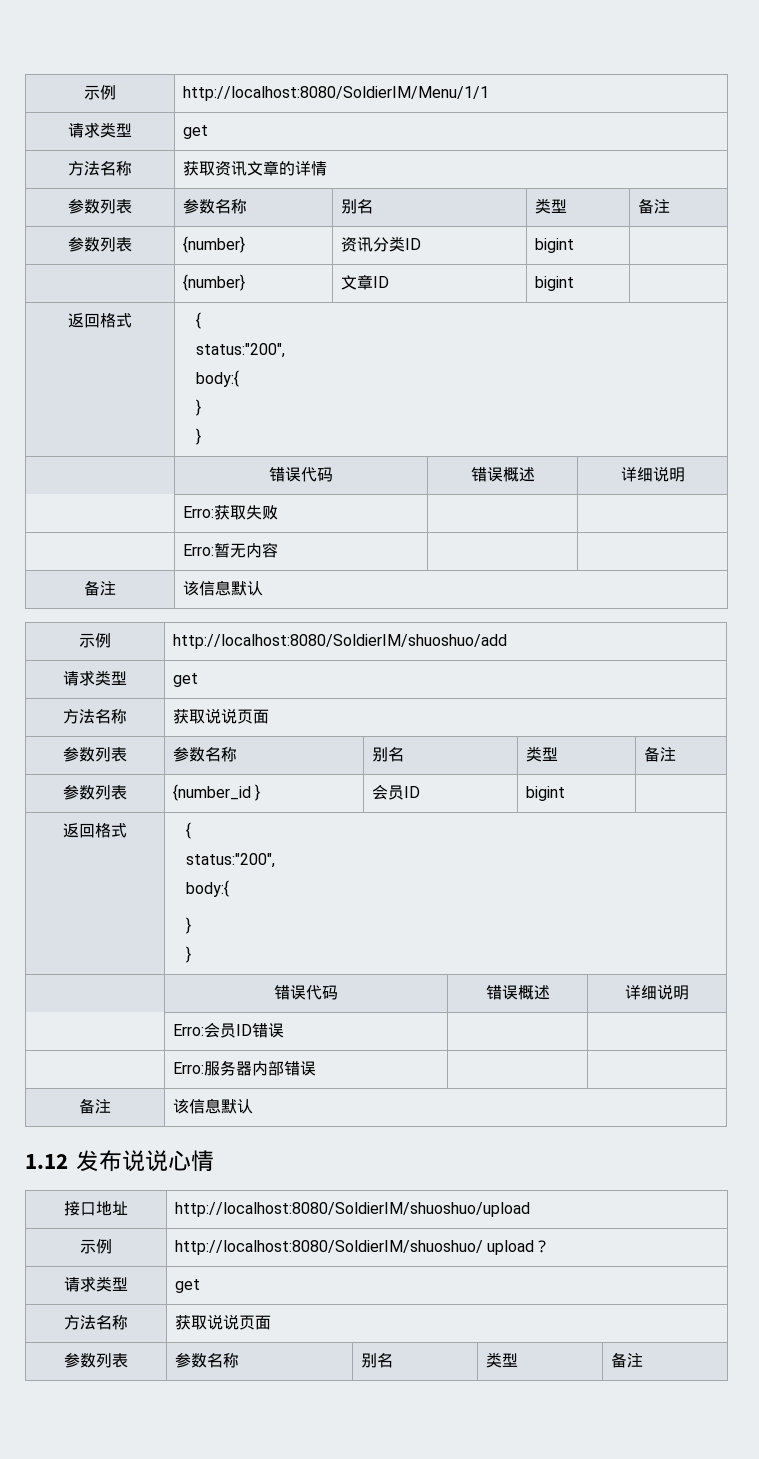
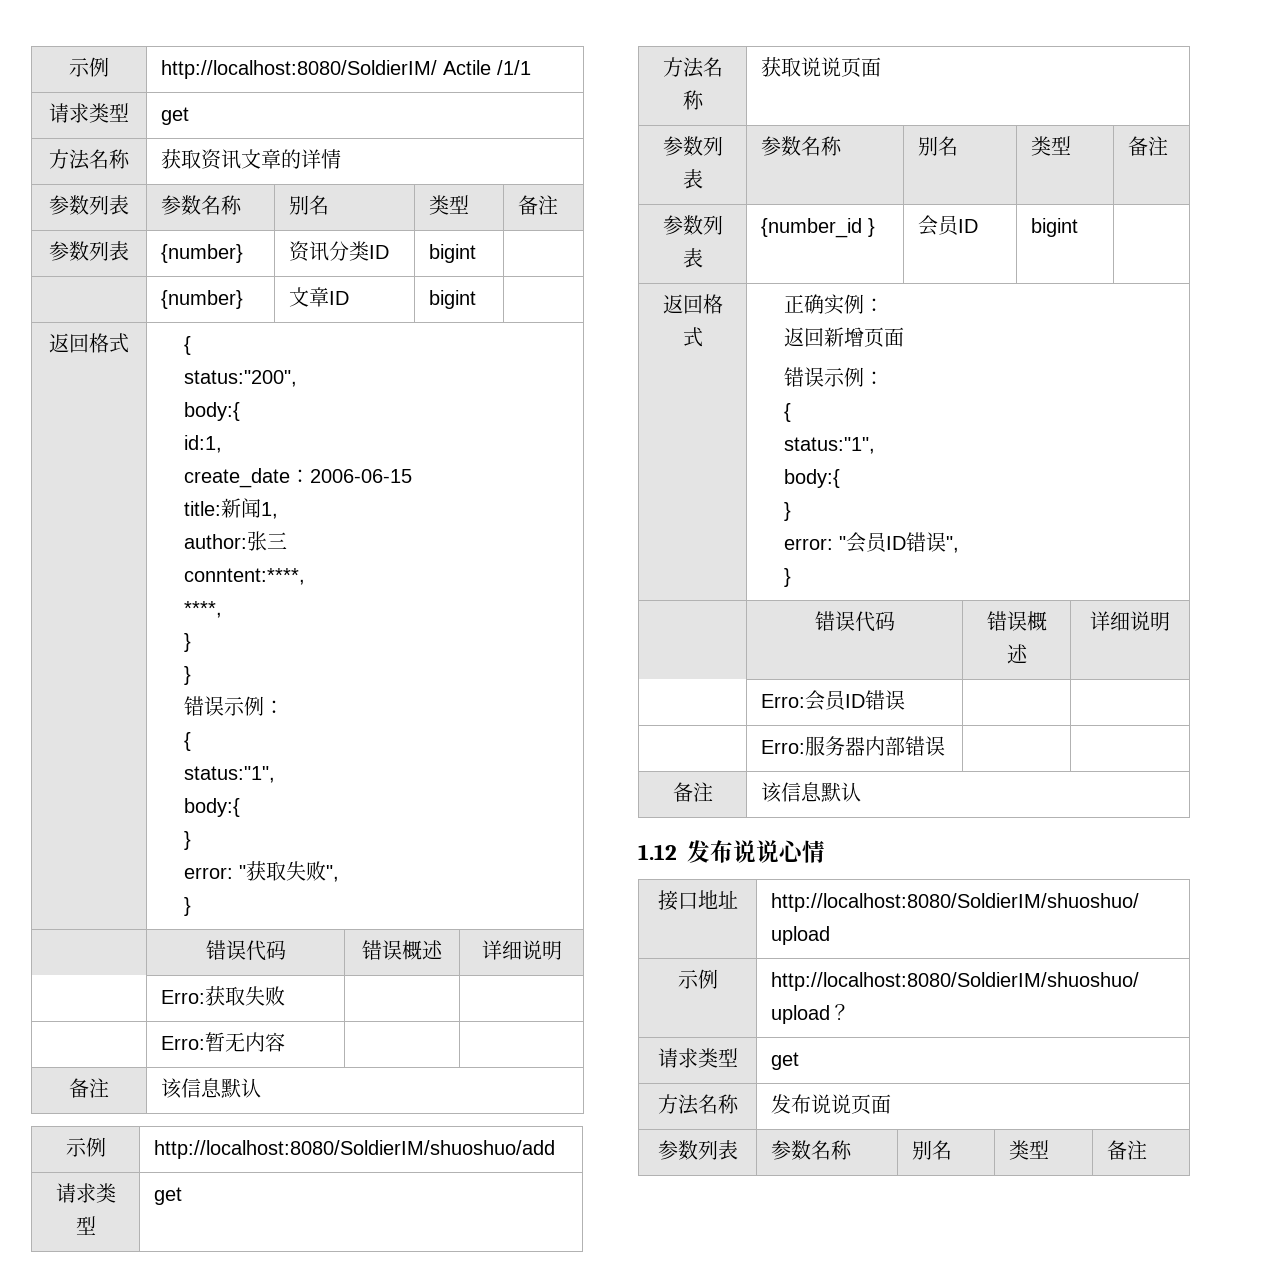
[84,85,116,100] [182,86,489,101] 示例 | http://localhost:8080/SoldierIM/Menu/1/1 -> [69,57,109,77] [160,60,531,79] 示例 | http://localhost:8080/SoldierIM/ Actile /1/1
[195,399,201,416] } -> [183,435,222,453] [183,468,412,488] [183,498,278,519] [183,531,287,551] [183,568,305,585] [183,601,222,618] [183,633,191,652] [183,666,191,685] [183,696,284,716] [183,732,191,751] [183,766,275,783] [183,798,240,817] [183,831,191,850] [183,861,339,882] id:1, // create_date：2006-06-15 // title:新闻1, // author:张三 // conntent:****, // ****, // } // } // 错误示例： // { // status:"1", // body:{ // } // error: "获取失败",
[185,822,191,839] [185,853,275,868] [185,880,229,897] [185,917,191,934] { // status:"200", // body:{ // } -> [783,294,884,315] [783,327,904,347] [783,367,884,387] [783,403,791,422] [783,437,875,454] [783,469,840,488] [783,502,791,521] [783,532,959,553] 正确实例： // 返回新增页面 // 错误示例： // { // status:"1", // body:{ // } // error: "会员ID错误",
[174,1315,207,1330] 获取 -> [770,1094,811,1114] 发布

